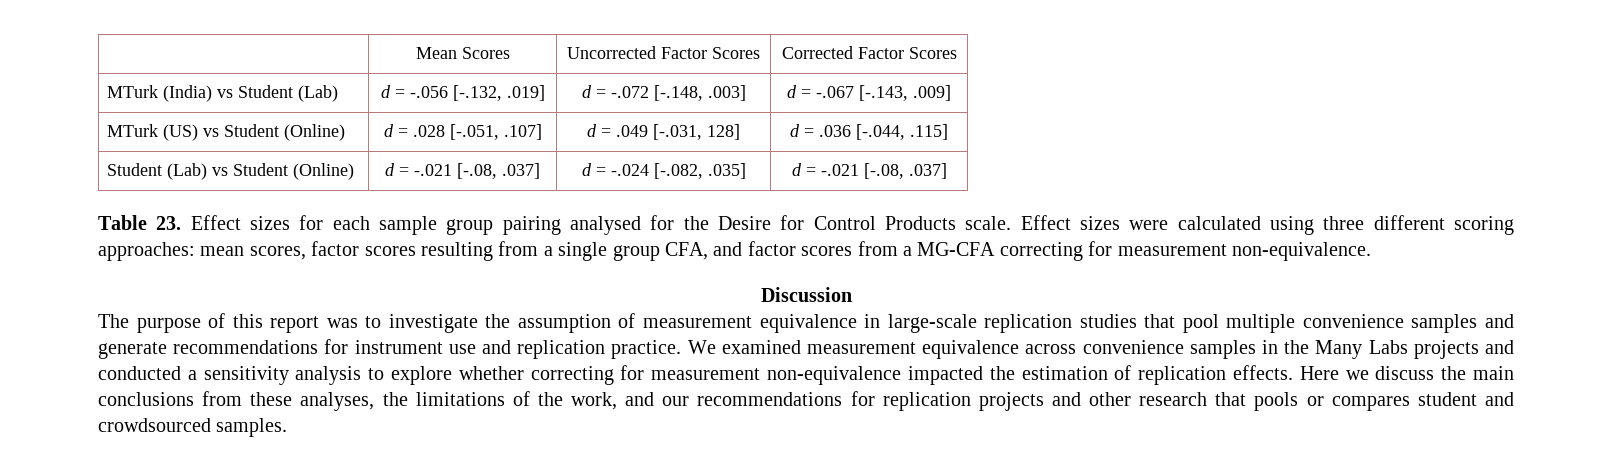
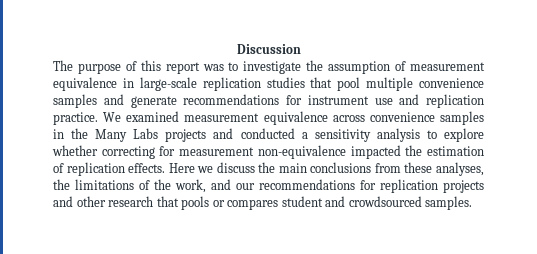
[415,47,510,59] [567,46,760,59] [781,46,957,59] [106,85,338,102] [380,85,545,101] [581,85,746,101] [787,85,951,101] [106,124,345,141] [383,124,542,140] [587,124,740,140] [790,124,948,140] [106,163,354,180] [385,163,540,179] [581,163,746,179] [791,163,947,179] [98,215,1514,235] [98,241,1371,261] | Mean Scores | Uncorrected Factor Scores | Corrected Factor Scores // MTurk (India) vs Student (Lab) | d = -.056 [-.132, .019] | d = -.072 [-.148, .003] | d = -.067 [-.143, .009] // MTurk (US) vs Student (Online) | d = .028 [-.051, .107] | d = .049 [-.031, 128] | d = .036 [-.044, .115] // Student (Lab) vs Student (Online) | d = -.021 [-.08, .037] | d = -.024 [-.082, .035] | d = -.021 [-.08, .037] // Table 23. Effect sizes for each sample group pairing analysed for the Desire for Control Products scale. Effect sizes were calculated using three different scoring approaches: mean scores, factor scores resulting from a single group CFA, and factor scores from a MG-CFA correcting for measurement non-equivalence. // -> (236, 49) none

